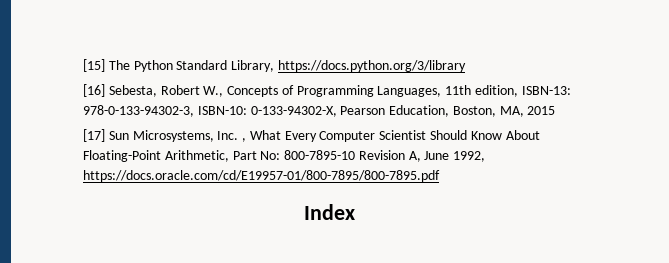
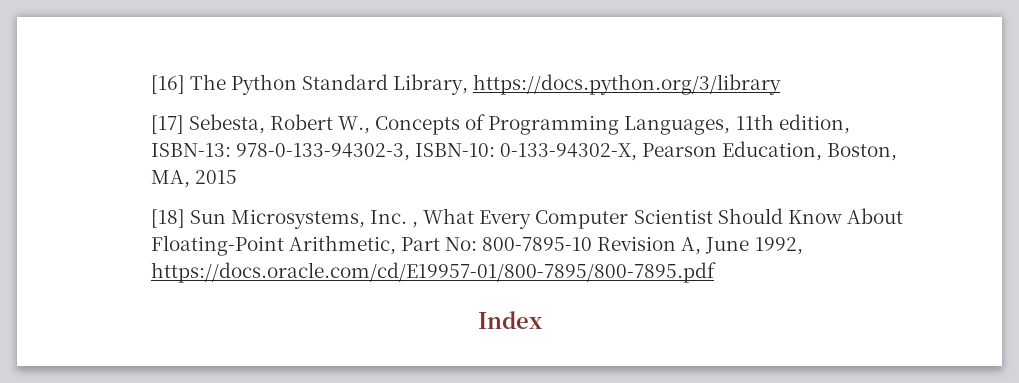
[83,59,106,72] [15] -> [150,75,185,94] [16]
[83,84,106,97] [16] -> [150,115,184,134] [17]
[83,129,106,142] [17] -> [150,209,185,228] [18]

